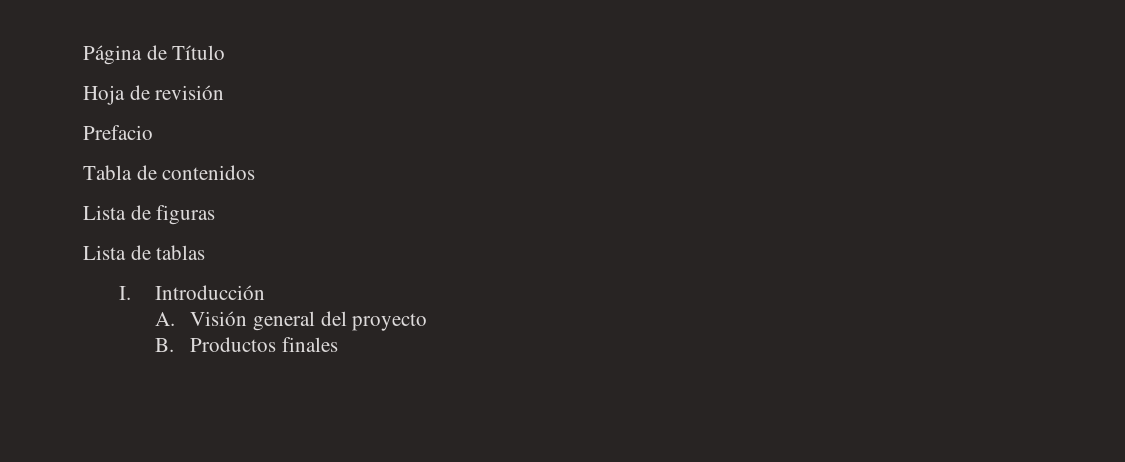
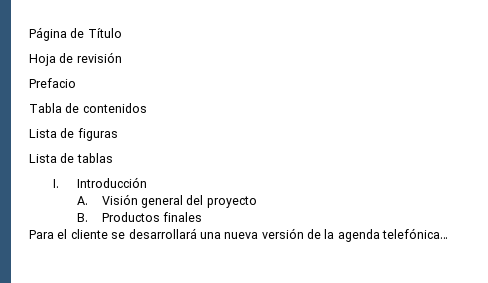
(338, 344) none -> [29,228,449,242] // Para el cliente se desarrollará una nueva versión de la agenda telefónica…

